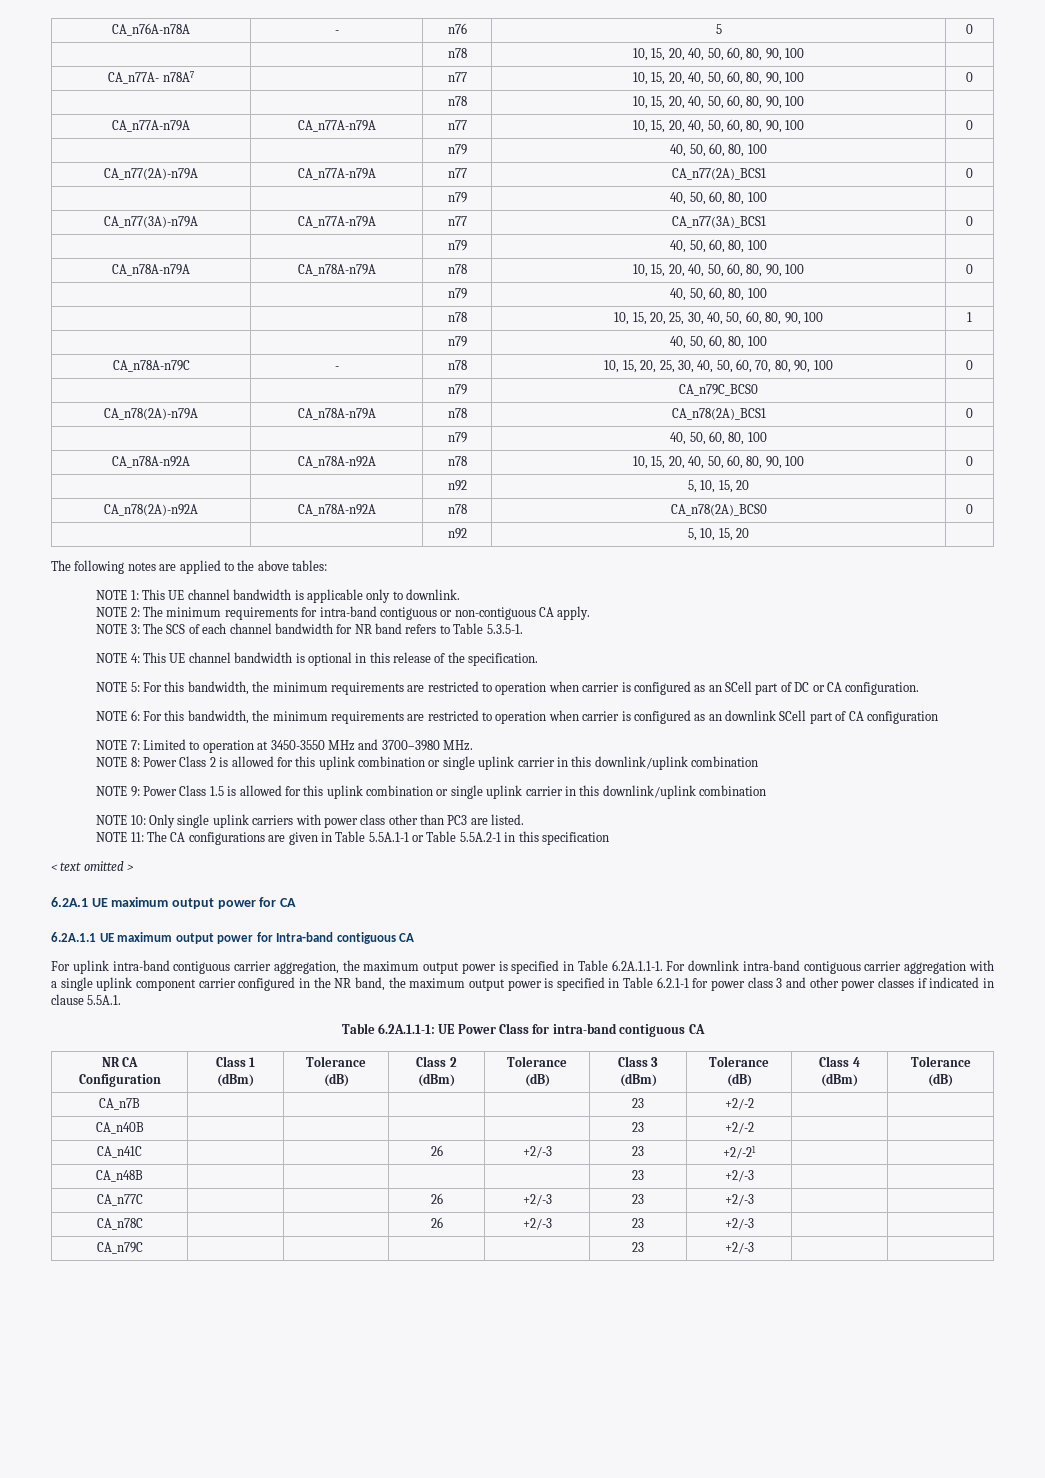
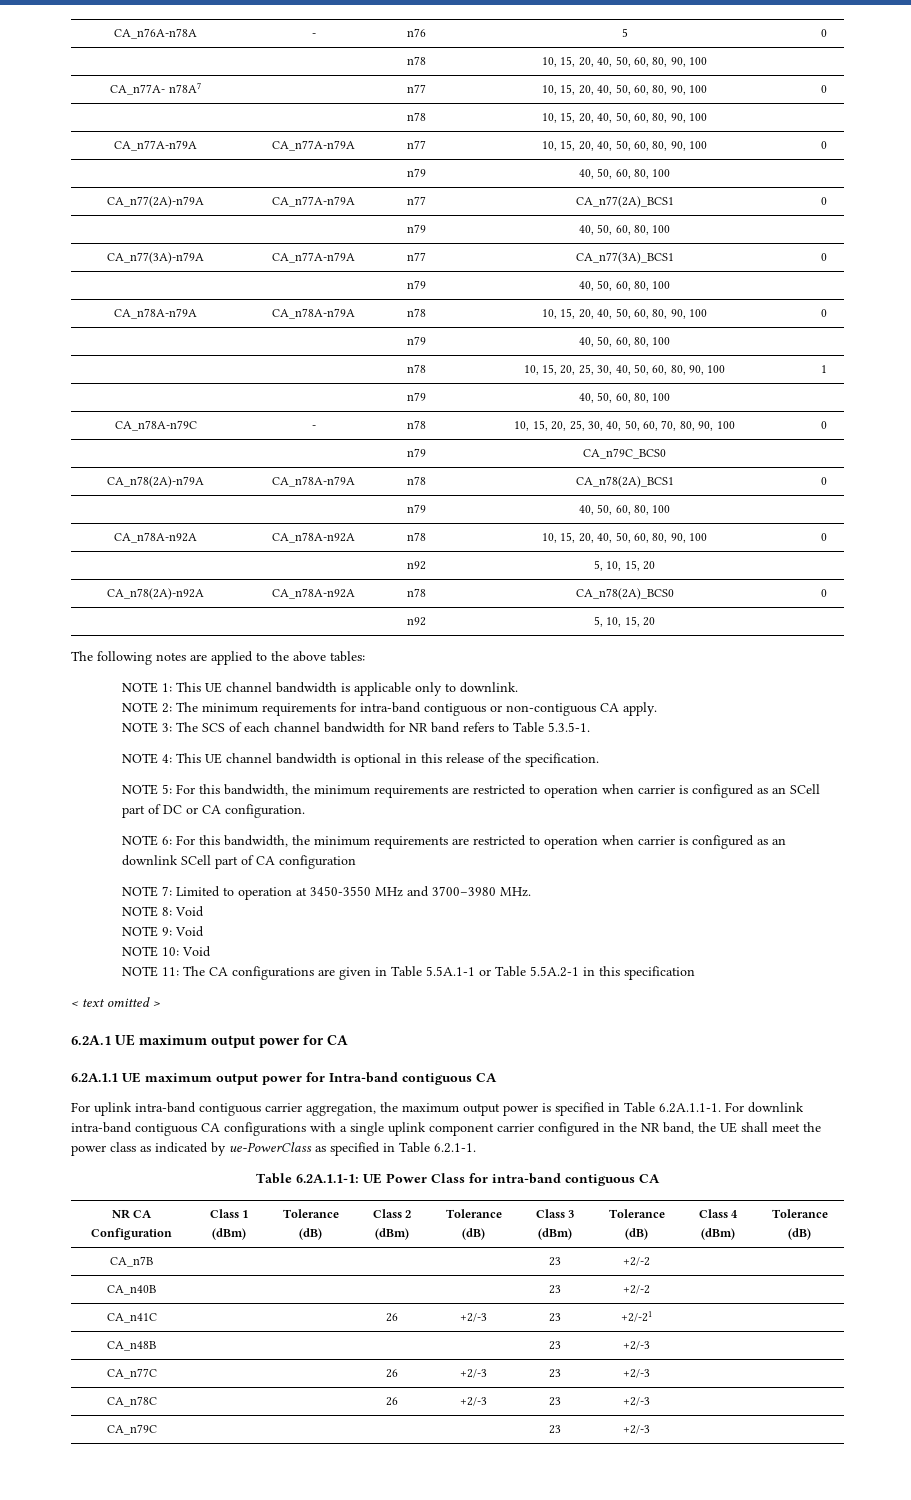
[143,756,759,770] [96,785,767,799] [96,814,525,828] Power Class 2 is allowed for this uplink combination or single uplink carrier in this downlink/uplink combination // NOTE 9: Power Class 1.5 is allowed for this uplink combination or single uplink carrier in this downlink/uplink combination // NOTE 10: Only single uplink carriers with power class other than PC3 are listed. -> [175,906,205,917] [122,926,205,937] [122,946,212,957] Void // NOTE 9: Void // NOTE 10: Void
[864,961,967,974] carrier aggregation -> [201,1122,306,1136] CA configurations
[409,977,995,991] [51,994,122,1005] maximum output power is specified in Table 6.2.1-1 for power class 3 and other power classes if indicated in clause 5.5A.1. -> [720,1122,821,1133] [71,1142,476,1156] UE shall meet the power class as indicated by ue-PowerClass as specified in Table 6.2.1-1.

